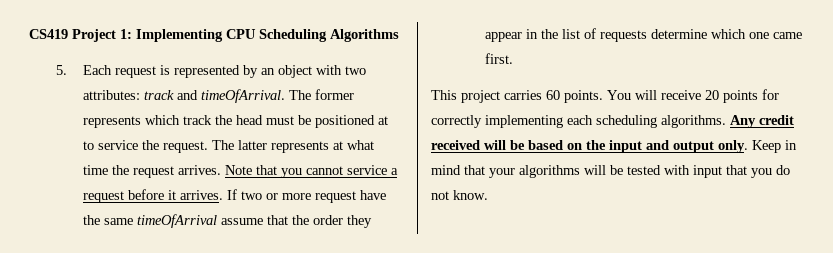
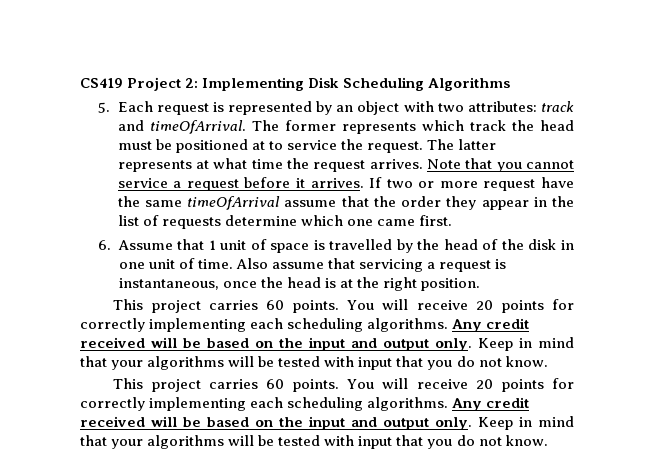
[120,29,256,42] 1: Implementing CPU -> [185,77,340,91] 2: Implementing Disk
(513, 58) none -> [98,239,574,253] [118,258,507,272] [118,277,481,291] // 6. Assume that 1 unit of space is travelled by the head of the disk in one unit of time. Also assume that servicing a request is instantaneous, once the head is at the right position.
(488, 195) none -> [113,378,575,392] [80,397,530,411] [80,416,574,430] [80,435,548,449] // This project carries 60 points. You will receive 20 points for correctly implementing each scheduling algorithms. Any credit received will be based on the input and output only. Keep in mind that your algorithms will be tested with input that you do not know.

